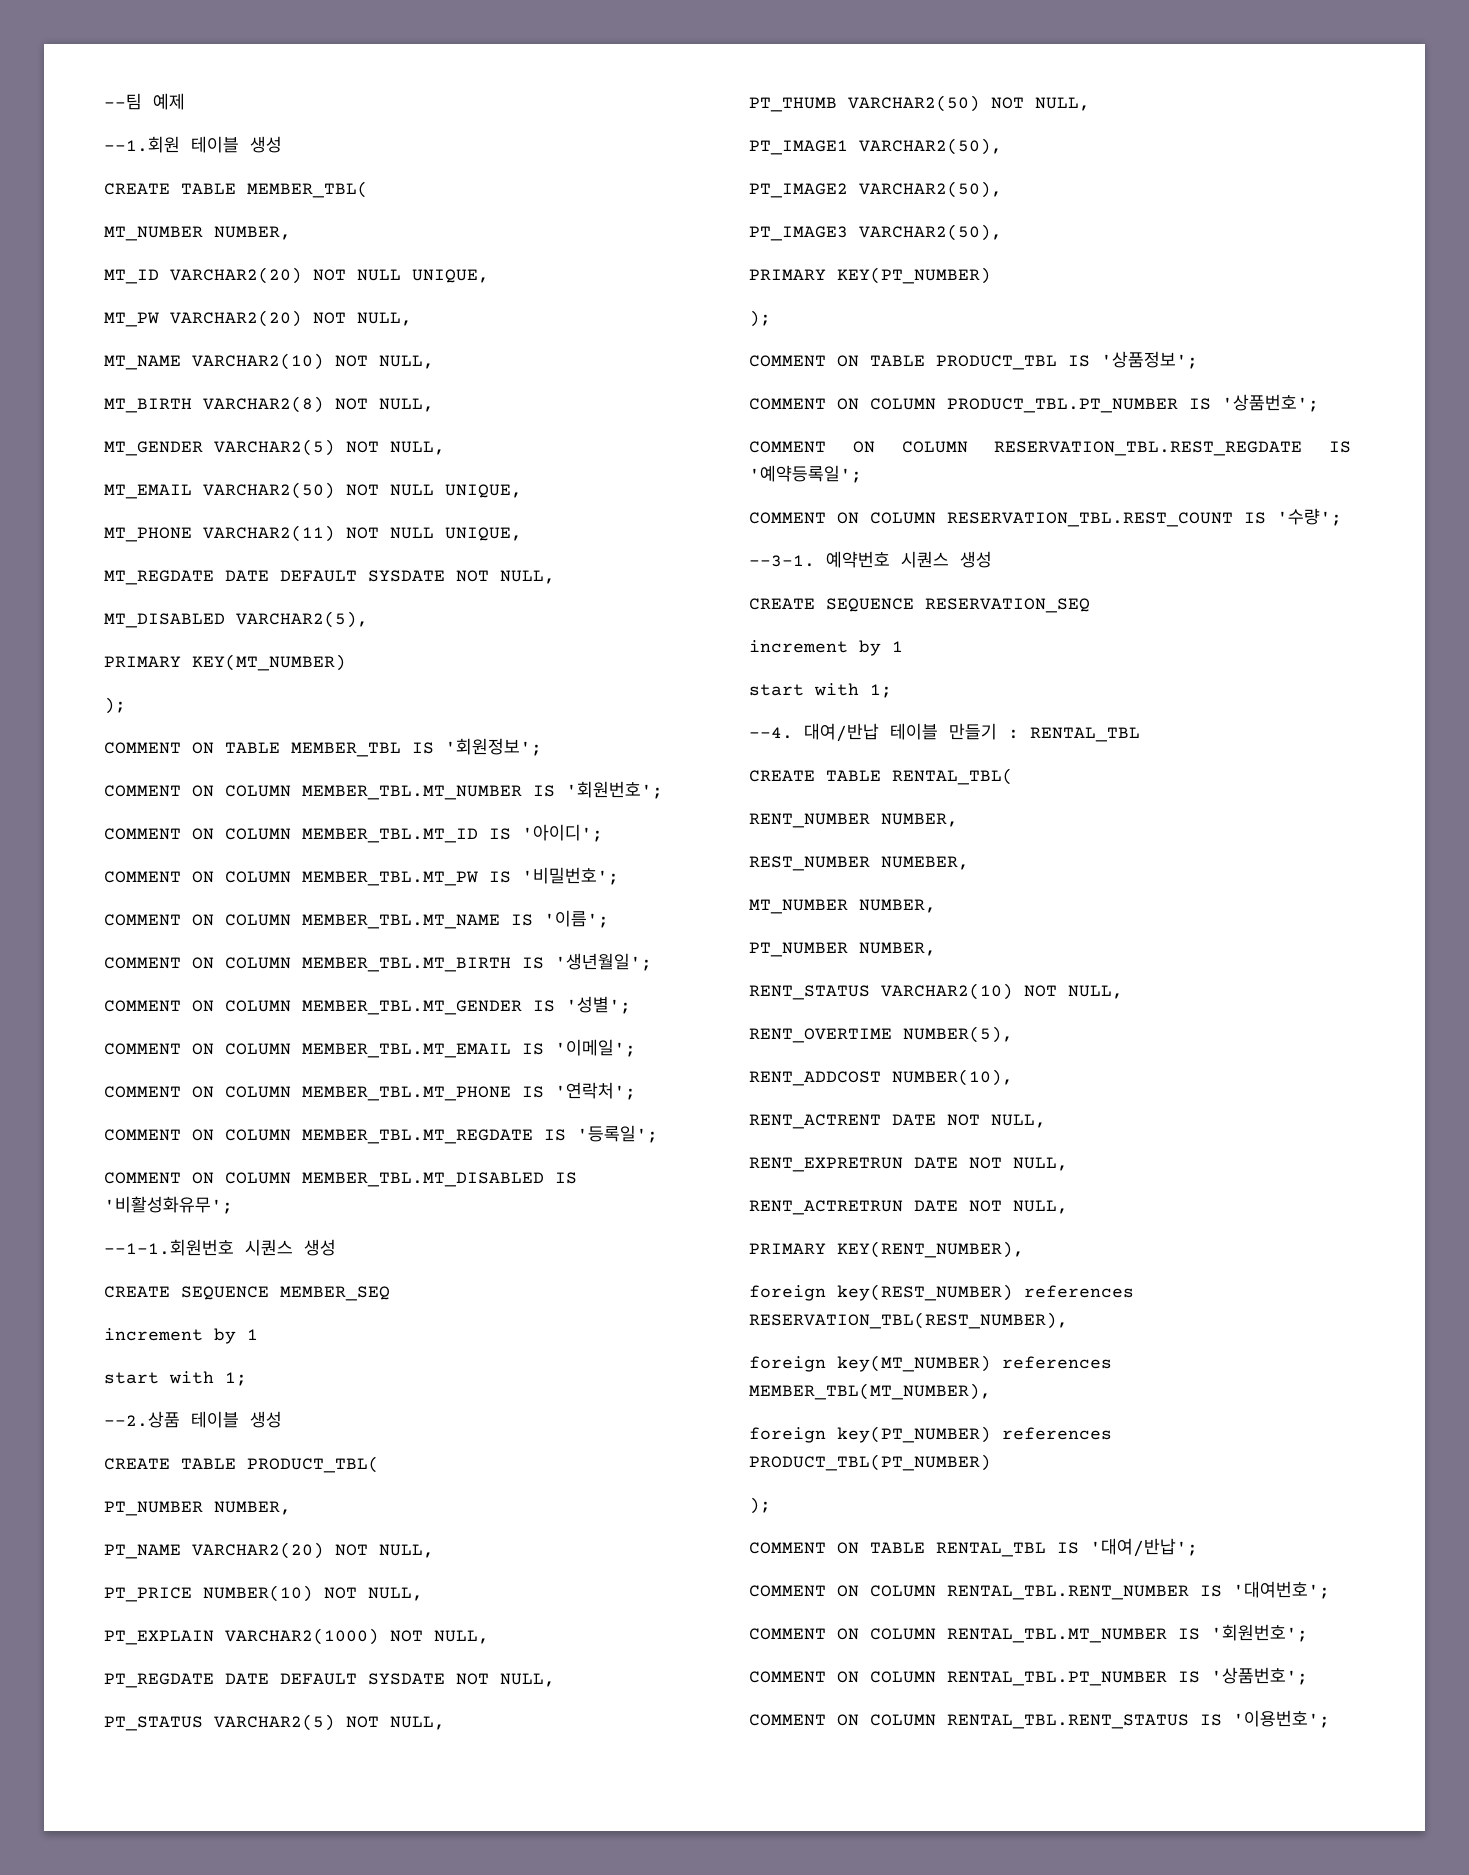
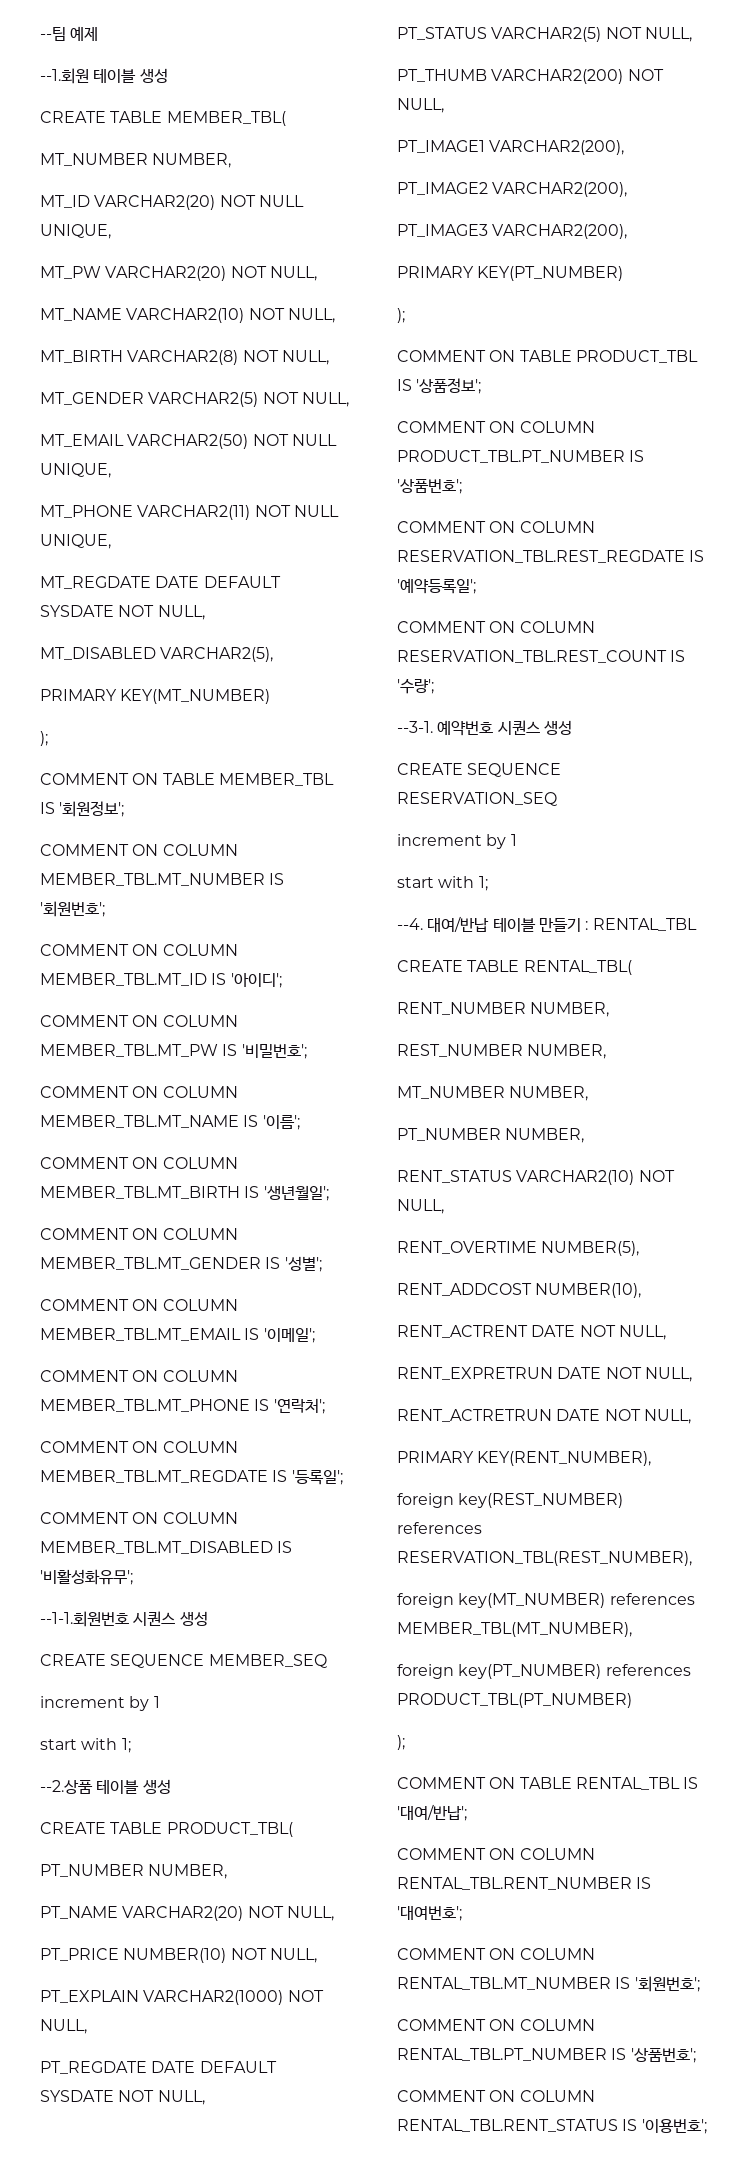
[848,95,980,112] VARCHAR2(50) -> [491,69,624,84] VARCHAR2(200)
[859,138,1002,155] VARCHAR2(50), -> [489,140,625,155] VARCHAR2(200),
[859,181,1002,198] VARCHAR2(50), -> [492,182,628,197] VARCHAR2(200),
[859,224,1002,241] VARCHAR2(50), -> [492,224,628,239] VARCHAR2(200),
[881,856,969,870] NUMEBER, -> [527,1044,607,1059] NUMBER,

